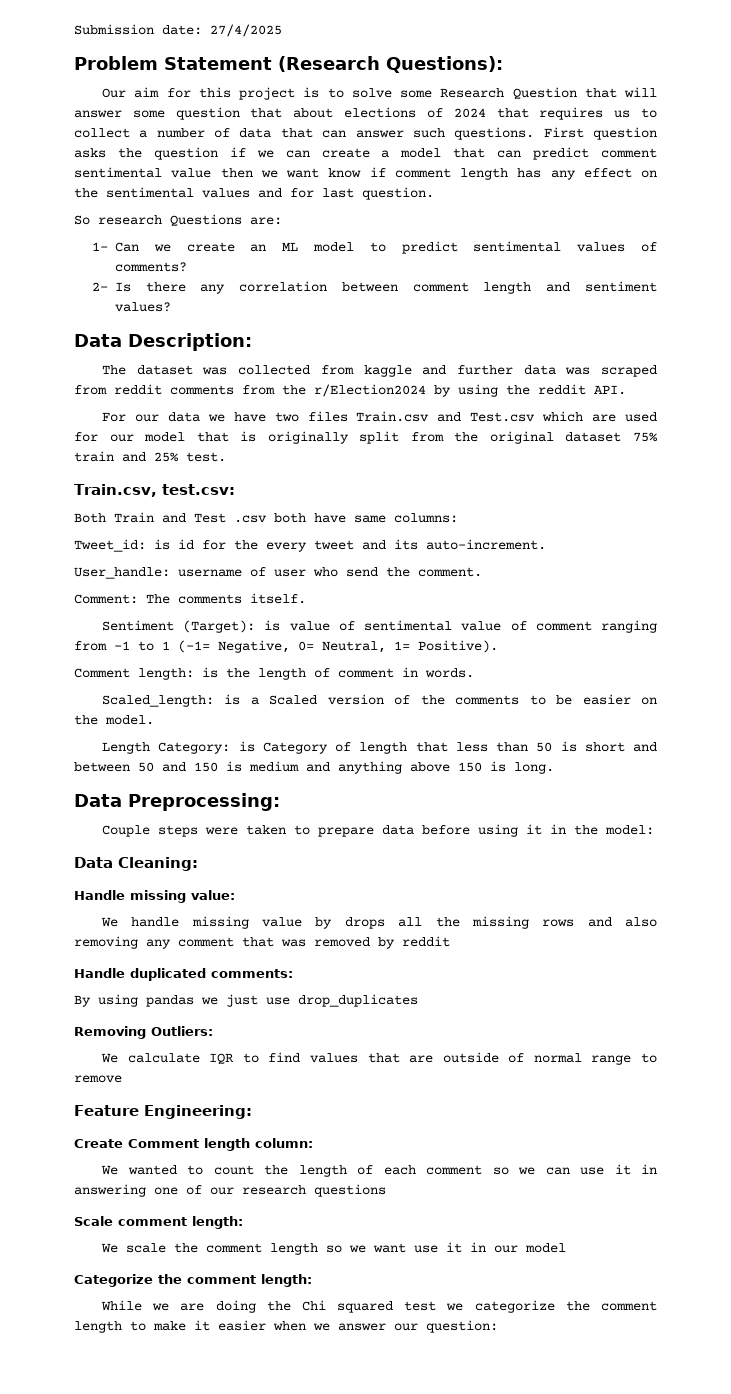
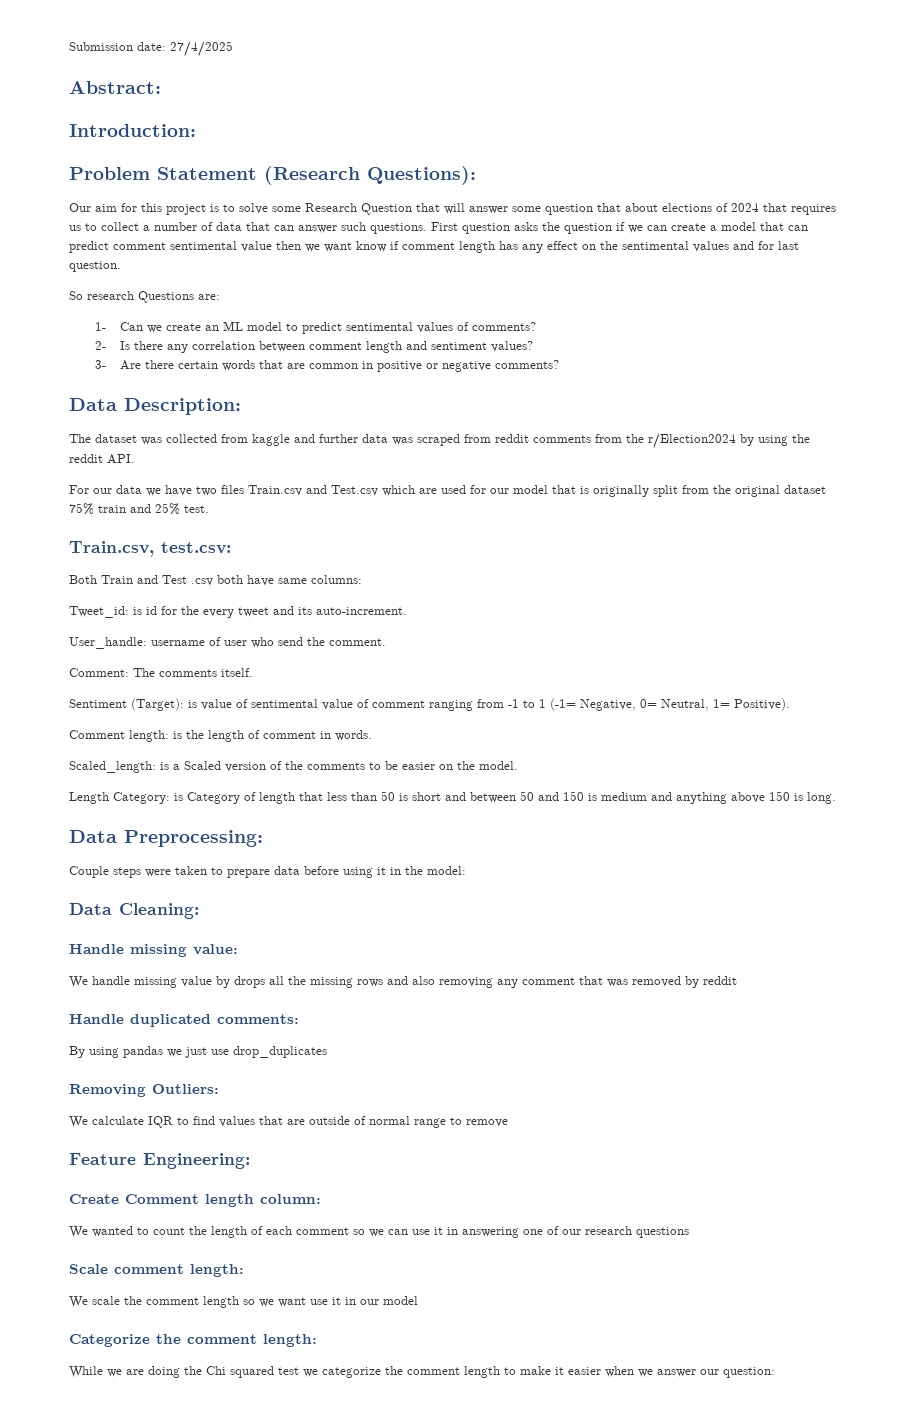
(282, 30) none -> [69,81,161,94] [69,124,196,137] // Abstract: // Introduction:
(171, 307) none -> [94,360,560,372] // 3- Are there certain words that are common in positive or negative comments?

